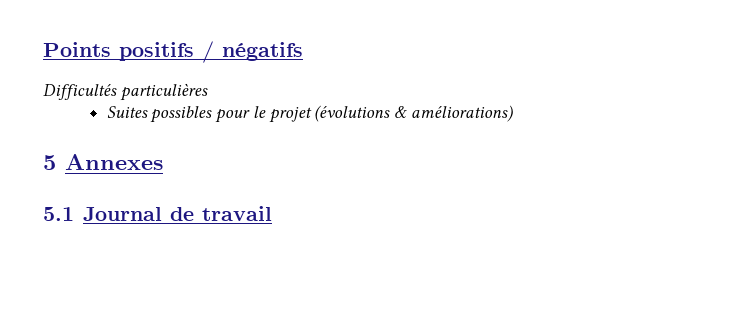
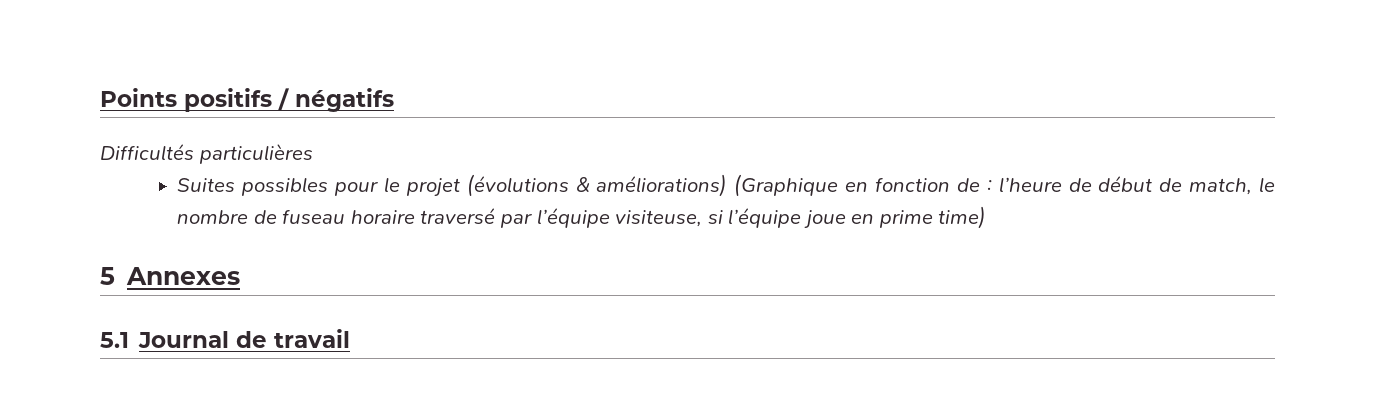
(513, 113) none -> [734,174,1275,197] [177,206,987,229] (Graphique en fonction de : l’heure de début de match, le nombre de fuseau horaire traversé par l’équipe visiteuse, si l’équipe joue en prime time)

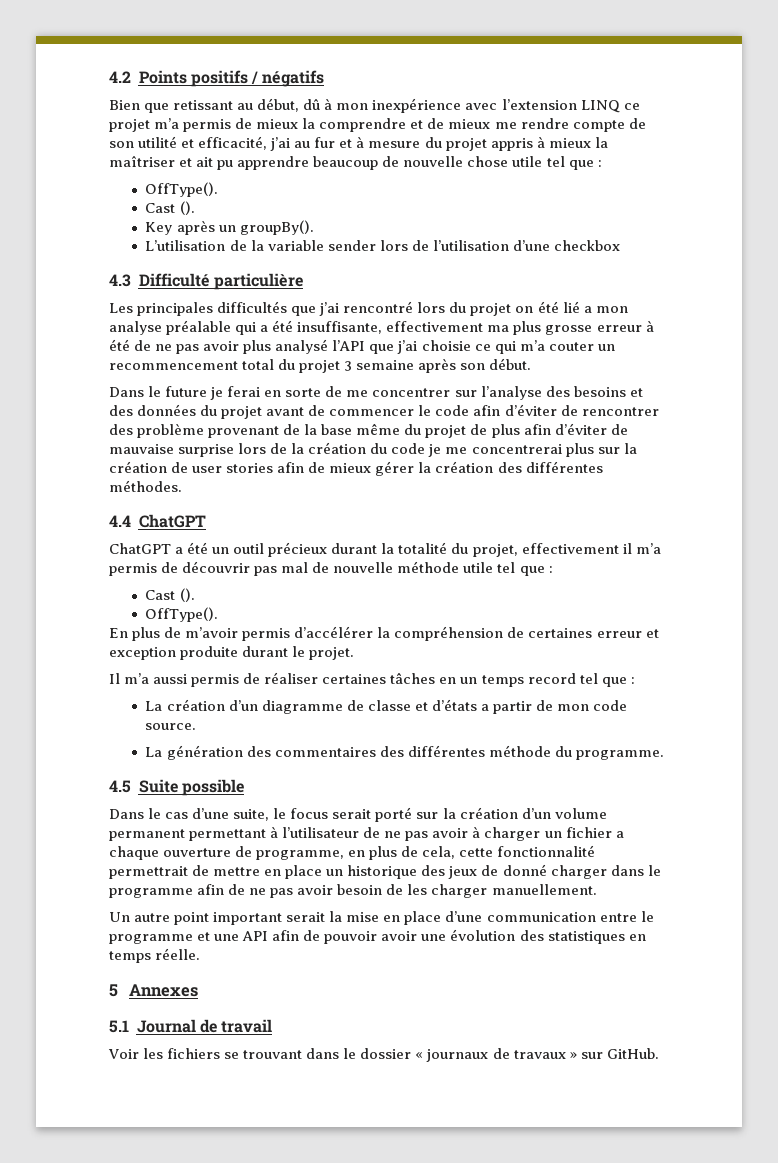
(100, 97) none -> [109,71,131,83] 4.2
[100,143,313,164] [177,174,1275,197] [177,206,987,229] Difficultés particulières // Suites possibles pour le projet (évolutions & améliorations) (Graphique en fonction de : l’heure de début de match, le nombre de fuseau horaire traversé par l’équipe visiteuse, si l’équipe joue en prime time) -> [109,98,640,113] [109,118,646,132] [109,136,608,151] [109,156,602,170] [145,182,219,197] [145,201,195,215] [145,220,314,235] [145,240,620,251] [109,273,303,290] [109,301,628,316] [109,320,654,335] [109,339,615,354] [109,358,532,373] [109,386,643,400] [109,404,659,419] [109,423,628,438] [109,442,637,457] [109,461,603,476] [109,480,182,492] [109,514,206,528] [109,542,661,557] [109,561,553,576] [145,588,195,602] [145,607,219,622] [109,626,659,641] [109,646,355,660] [109,672,635,687] [145,699,628,714] [145,723,197,730] [145,745,664,760] [109,779,244,796] [109,807,607,822] [109,826,624,841] [109,845,596,860] [109,864,661,879] [109,884,597,898] [109,911,654,925] [109,929,646,944] [109,948,201,963] Bien que retissant au début, dû à mon inexpérience avec l’extension LINQ ce projet m’a permis de mieux la comprendre et de mieux me rendre compte de son utilité et efficacité, j’ai au fur et à mesure du projet appris à mieux la maîtriser et ait pu apprendre beaucoup de nouvelle chose utile tel que : // OffType(). // Cast (). // Key après un groupBy(). // L’utilisation de la variable sender lors de l’utilisation d’une checkbox // 4.3 Difficulté particulière // Les principales difficultés que j’ai rencontré lors du projet on été lié a mon analyse préalable qui a été insuffisante, effectivement ma plus grosse erreur à été de ne pas avoir plus analysé l’API que j’ai choisie ce qui m’a couter un recommencement total du projet 3 semaine après son début. // Dans le future je ferai en sorte de me concentrer sur l’analyse des besoins et des données du projet avant de commencer le code afin d’éviter de rencontrer des problème provenant de la base même du projet de plus afin d’éviter de mauvaise surprise lors de la création du code je me concentrerai plus sur la création de user stories afin de mieux gérer la création des différentes méthodes. // 4.4 ChatGPT // ChatGPT a été un outil précieux durant la totalité du projet, effectivement il m’a permis de découvrir pas mal de nouvelle méthode utile tel que : // Cast (). // OffType(). // En plus de m’avoir permis d’accélérer la compréhension de certaines erreur et exception produite durant le projet. // Il m’a aussi permis de réaliser certaines tâches en un temps record tel que : // La création d’un diagramme de classe et d’états a partir de mon code source. // La génération des commentaires des différentes méthode du programme. // 4.5 Suite possible // Dans le cas d’une suite, le focus serait porté sur la création d’un volume permanent permettant à l’utilisateur de ne pas avoir à charger un fichier a chaque ouverture de programme, en plus de cela, cette fonctionnalité permettrait de mettre en place un historique des jeux de donné charger dans le programme afin de ne pas avoir besoin de les charger manuellement. // Un autre point important serait la mise en place d’une communication entre le programme et une API afin de pouvoir avoir une évolution des statistiques en temps réelle.
(351, 338) none -> [108,1048,659,1062] // Voir les fichiers se trouvant dans le dossier « journaux de travaux » sur GitHub.

